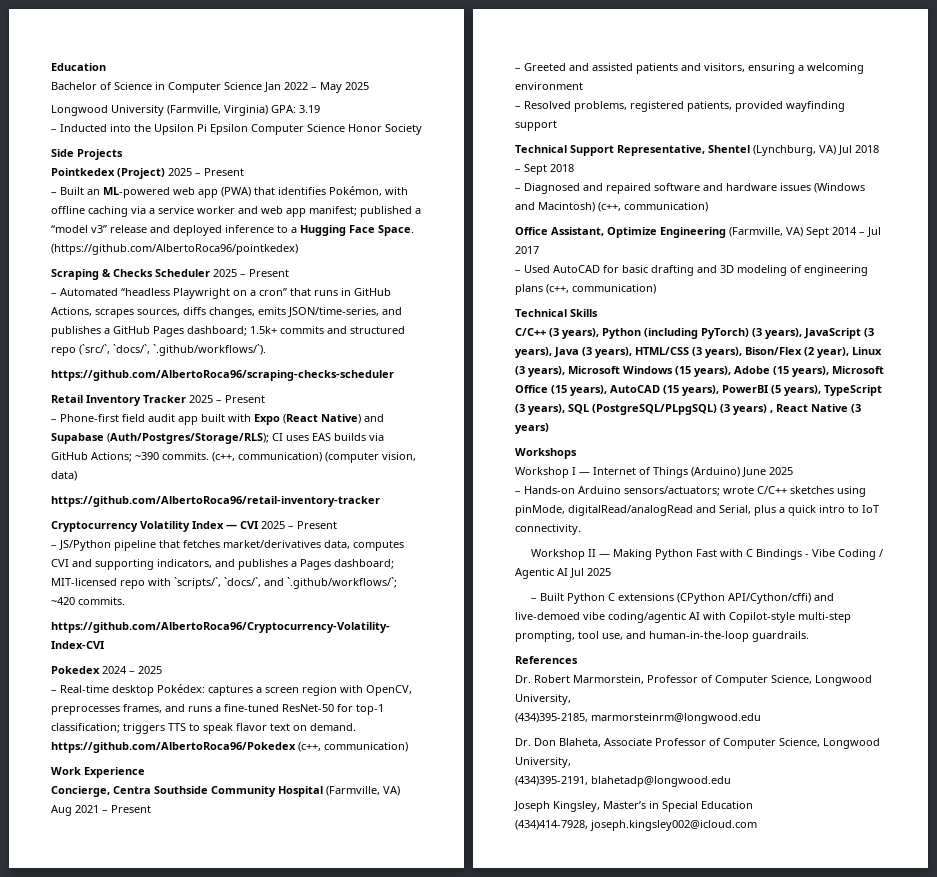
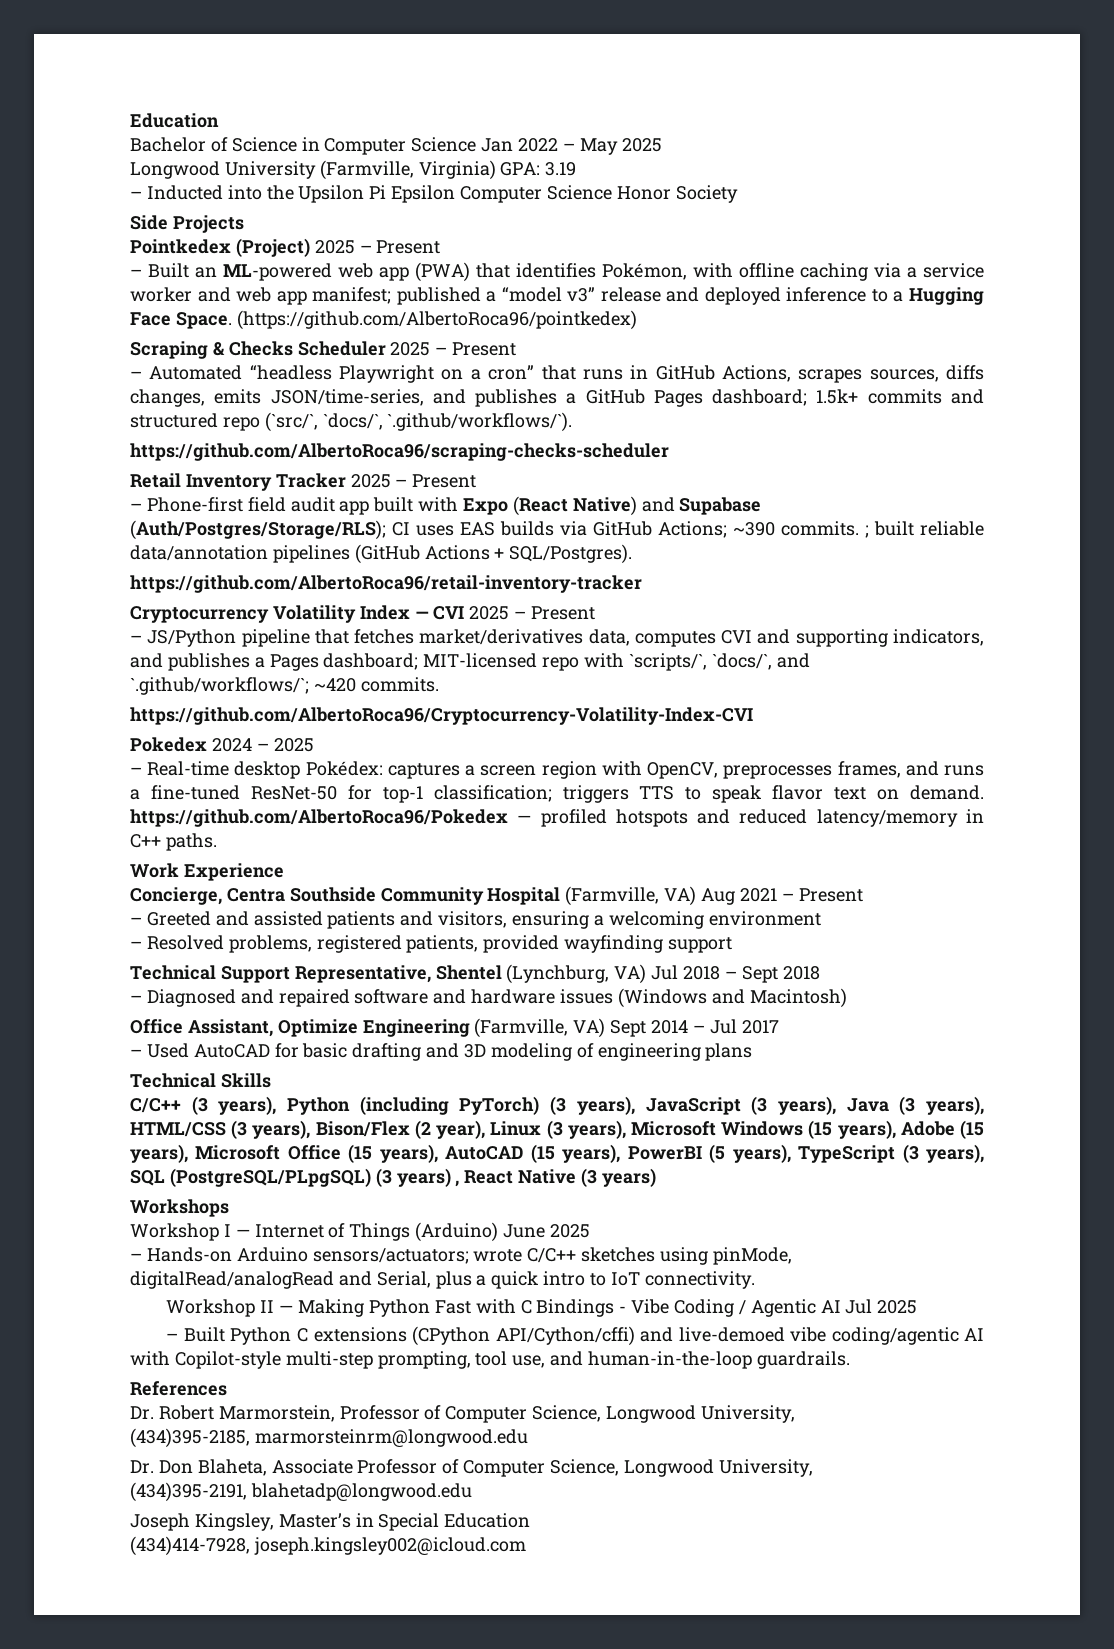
[212,452,416,463] [51,471,77,481] (c++, communication) (computer vision, data) -> [865,521,984,538] [130,544,633,564] ; built reliable data/annotation pipelines (GitHub Actions + SQL/Postgres).
[298,742,408,752] (c++, communication) -> [517,809,985,827] [130,833,217,851] — profiled hotspots and reduced latency/memory in C++ paths.
[598,202,708,212] (c++, communication) -> (847, 998) none
[546,284,656,294] (c++, communication) -> (753, 1052) none

